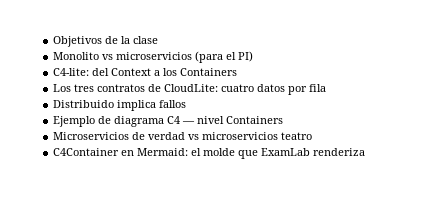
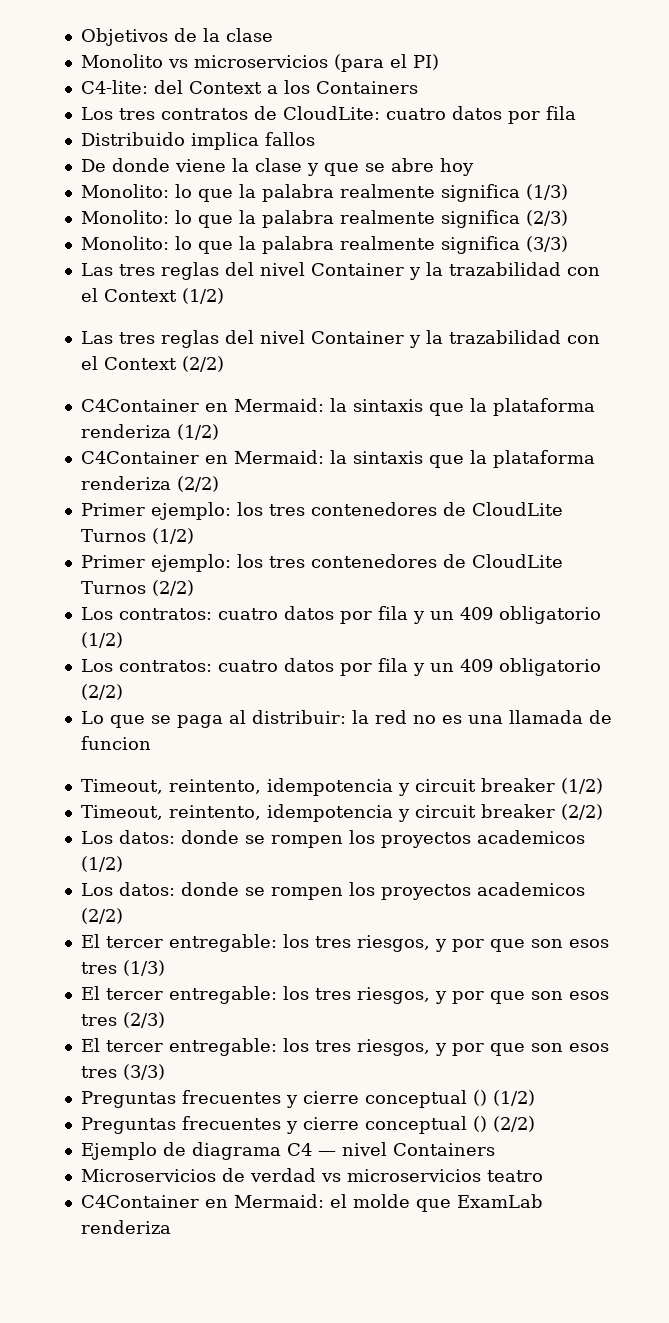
(187, 104) none -> [80,158,474,176] [80,184,568,202] [80,210,568,228] [80,236,568,254] [80,262,600,280] [80,288,224,304] [80,330,600,348] [80,356,224,372] [80,398,595,416] [80,424,219,440] [80,450,595,468] [80,476,219,492] [80,502,563,520] [80,528,194,544] [80,554,563,572] [80,580,194,596] [80,606,601,624] [80,632,123,648] [80,658,601,676] [80,684,123,700] [80,710,612,728] [80,736,151,750] [80,778,603,796] [80,804,603,822] [80,830,585,848] [80,856,123,872] [80,882,585,900] [80,908,123,924] [80,934,609,952] [80,960,165,976] [80,986,609,1004] [80,1012,165,1028] [80,1038,609,1056] [80,1064,165,1080] [80,1090,535,1108] [80,1116,535,1134] // De donde viene la clase y que se abre hoy // Monolito: lo que la palabra realmente significa (1/3) // Monolito: lo que la palabra realmente significa (2/3) // Monolito: lo que la palabra realmente significa (3/3) // Las tres reglas del nivel Container y la trazabilidad con el Context (1/2) // Las tres reglas del nivel Container y la trazabilidad con el Context (2/2) // C4Container en Mermaid: la sintaxis que la plataforma renderiza (1/2) // C4Container en Mermaid: la sintaxis que la plataforma renderiza (2/2) // Primer ejemplo: los tres contenedores de CloudLite Turnos (1/2) // Primer ejemplo: los tres contenedores de CloudLite Turnos (2/2) // Los contratos: cuatro datos por fila y un 409 obligatorio (1/2) // Los contratos: cuatro datos por fila y un 409 obligatorio (2/2) // Lo que se paga al distribuir: la red no es una llamada de funcion // Timeout, reintento, idempotencia y circuit breaker (1/2) // Timeout, reintento, idempotencia y circuit breaker (2/2) // Los datos: donde se rompen los proyectos academicos (1/2) // Los datos: donde se rompen los proyectos academicos (2/2) // El tercer entregable: los tres riesgos, y por que son esos tres (1/3) // El tercer entregable: los tres riesgos, y por que son esos tres (2/3) // El tercer entregable: los tres riesgos, y por que son esos tres (3/3) // Preguntas frecuentes y cierre conceptual () (1/2) // Preguntas frecuentes y cierre conceptual () (2/2)

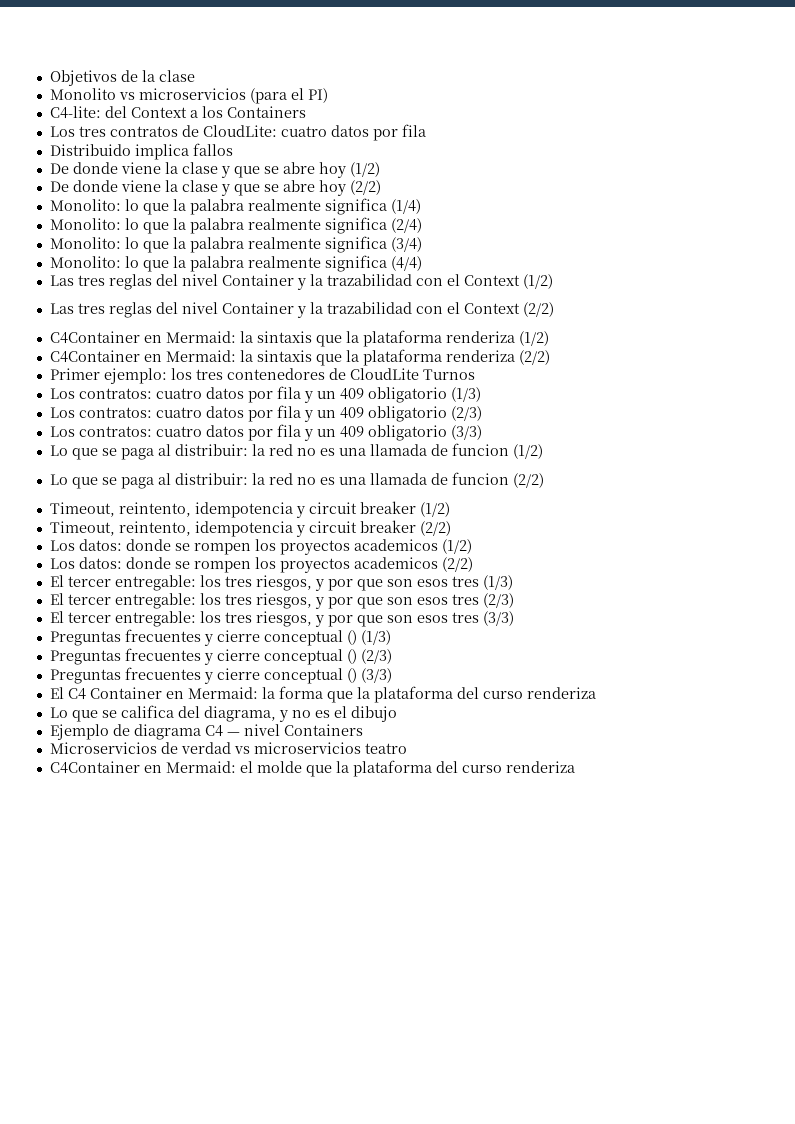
[80,184,568,202] [80,210,568,228] [80,236,568,254] // Monolito: lo que la palabra realmente significa (1/3) // Monolito: lo que la palabra realmente significa (2/3) // Monolito: lo que la palabra realmente significa (3/3) -> [349,162,380,177] [49,180,381,196] [49,198,421,215] [49,217,422,234] [49,236,422,253] [49,255,422,272] (1/2) // De donde viene la clase y que se abre hoy (2/2) // Monolito: lo que la palabra realmente significa (1/4) // Monolito: lo que la palabra realmente significa (2/4) // Monolito: lo que la palabra realmente significa (3/4) // Monolito: lo que la palabra realmente significa (4/4)
[151,528,194,544] [80,554,563,572] [80,580,194,596] (1/2) // Primer ejemplo: los tres contenedores de CloudLite Turnos (2/2) -> (475, 374) none
[80,632,123,648] (1/2) -> [450,387,481,402] (1/3)
[80,684,123,700] (2/2) -> [450,406,482,421] [49,424,482,441] (2/3) // Los contratos: cuatro datos por fila y un 409 obligatorio (3/3)
(151, 743) none -> [512,444,543,459] [49,472,544,489] (1/2) // Lo que se paga al distribuir: la red no es una llamada de funcion (2/2)
[492,1090,535,1106] [80,1116,535,1134] (1/2) // Preguntas frecuentes y cierre conceptual () (2/2) -> [360,630,391,645] [49,648,392,665] [49,667,392,684] [49,686,596,703] [49,705,397,722] (1/3) // Preguntas frecuentes y cierre conceptual () (2/3) // Preguntas frecuentes y cierre conceptual () (3/3) // El C4 Container en Mermaid: la forma que la plataforma del curso renderiza // Lo que se califica del diagrama, y no es el dibujo
[456,1194,543,1208] ExamLab -> [335,760,502,777] la plataforma del curso

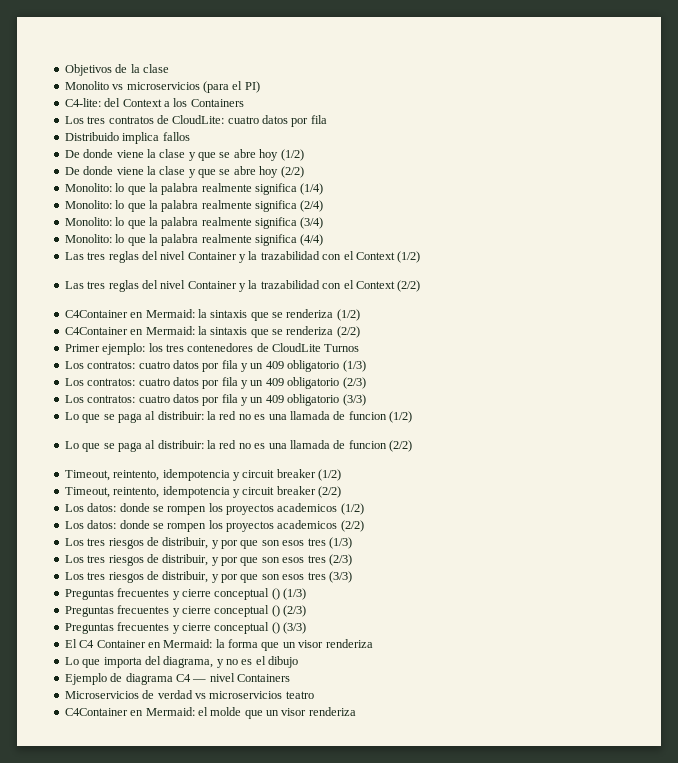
[345,330,442,347] la plataforma -> [272,312,283,318] se
[345,349,442,366] la plataforma -> [272,329,283,335] se
[49,575,312,591] El tercer entregable: los tres riesgos, -> [64,537,209,549] Los tres riesgos de distribuir,
[49,593,312,609] El tercer entregable: los tres riesgos, -> [64,554,209,566] Los tres riesgos de distribuir,
[49,611,312,627] El tercer entregable: los tres riesgos, -> [64,571,209,583] Los tres riesgos de distribuir,
[356,686,523,703] la plataforma del curso -> [282,640,324,648] un visor
[101,705,174,718] se califica -> [103,657,142,668] importa
[335,760,502,777] la plataforma del curso -> [266,708,307,716] un visor

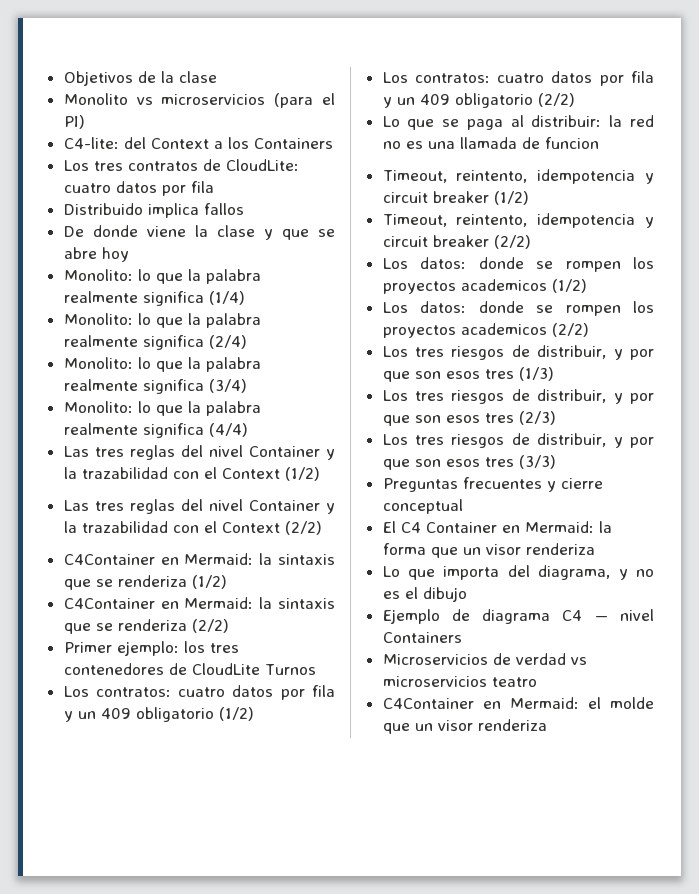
[280,149,304,161] [64,166,304,178] (1/2) // De donde viene la clase y que se abre hoy (2/2) -> (129, 254) none
[342,360,366,372] (1/3) -> [218,707,254,721] (1/2)
[342,377,366,389] [64,394,366,406] (2/3) // Los contratos: cuatro datos por fila y un 409 obligatorio (3/3) -> [537,93,575,107] (2/2)
[389,411,412,423] [64,440,412,452] (1/2) // Lo que se paga al distribuir: la red no es una llamada de funcion (2/2) -> (599, 143) none
[271,588,306,600] [64,605,306,617] [64,622,306,634] () (1/3) // Preguntas frecuentes y cierre conceptual () (2/3) // Preguntas frecuentes y cierre conceptual () (3/3) -> (463, 506) none

